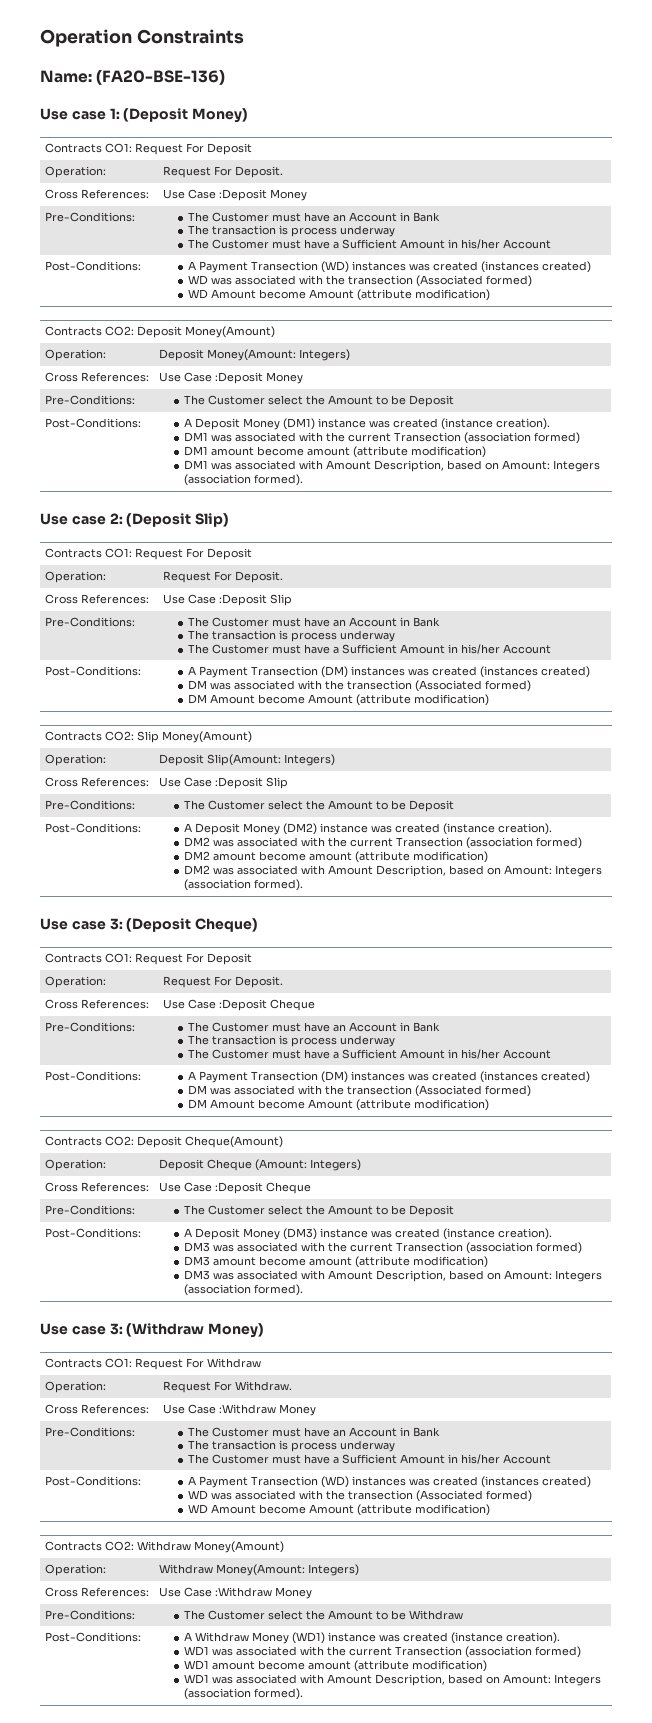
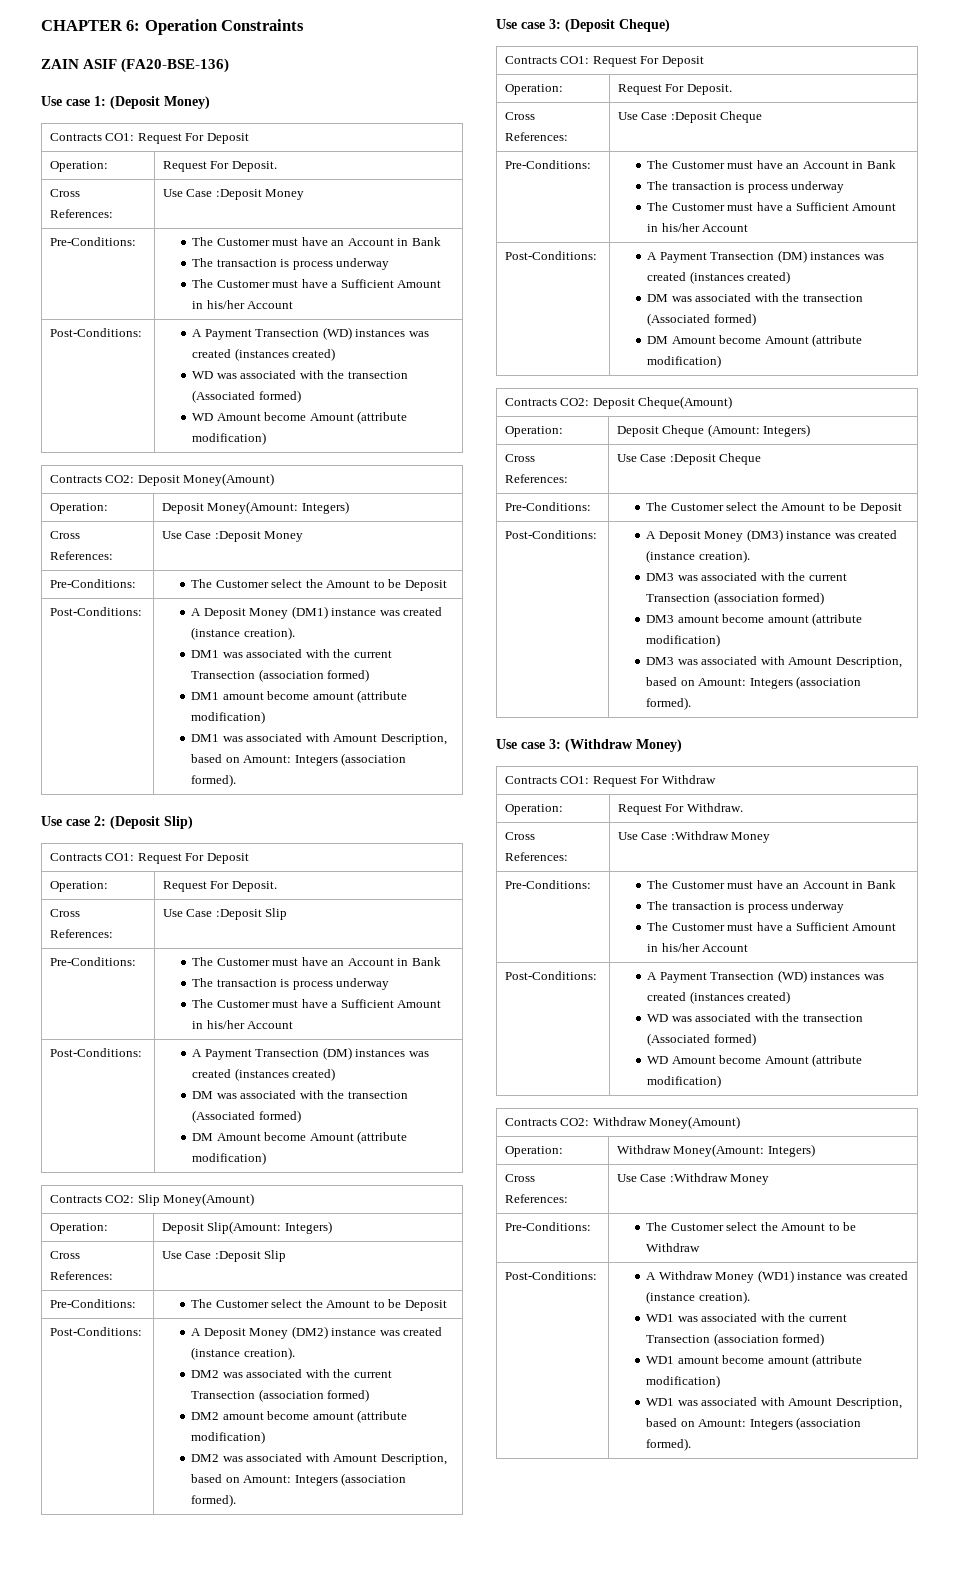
(40, 38) none -> [41,20,141,31] CHAPTER 6:
[40,70,92,83] Name: -> [41,59,118,69] ZAIN ASIF

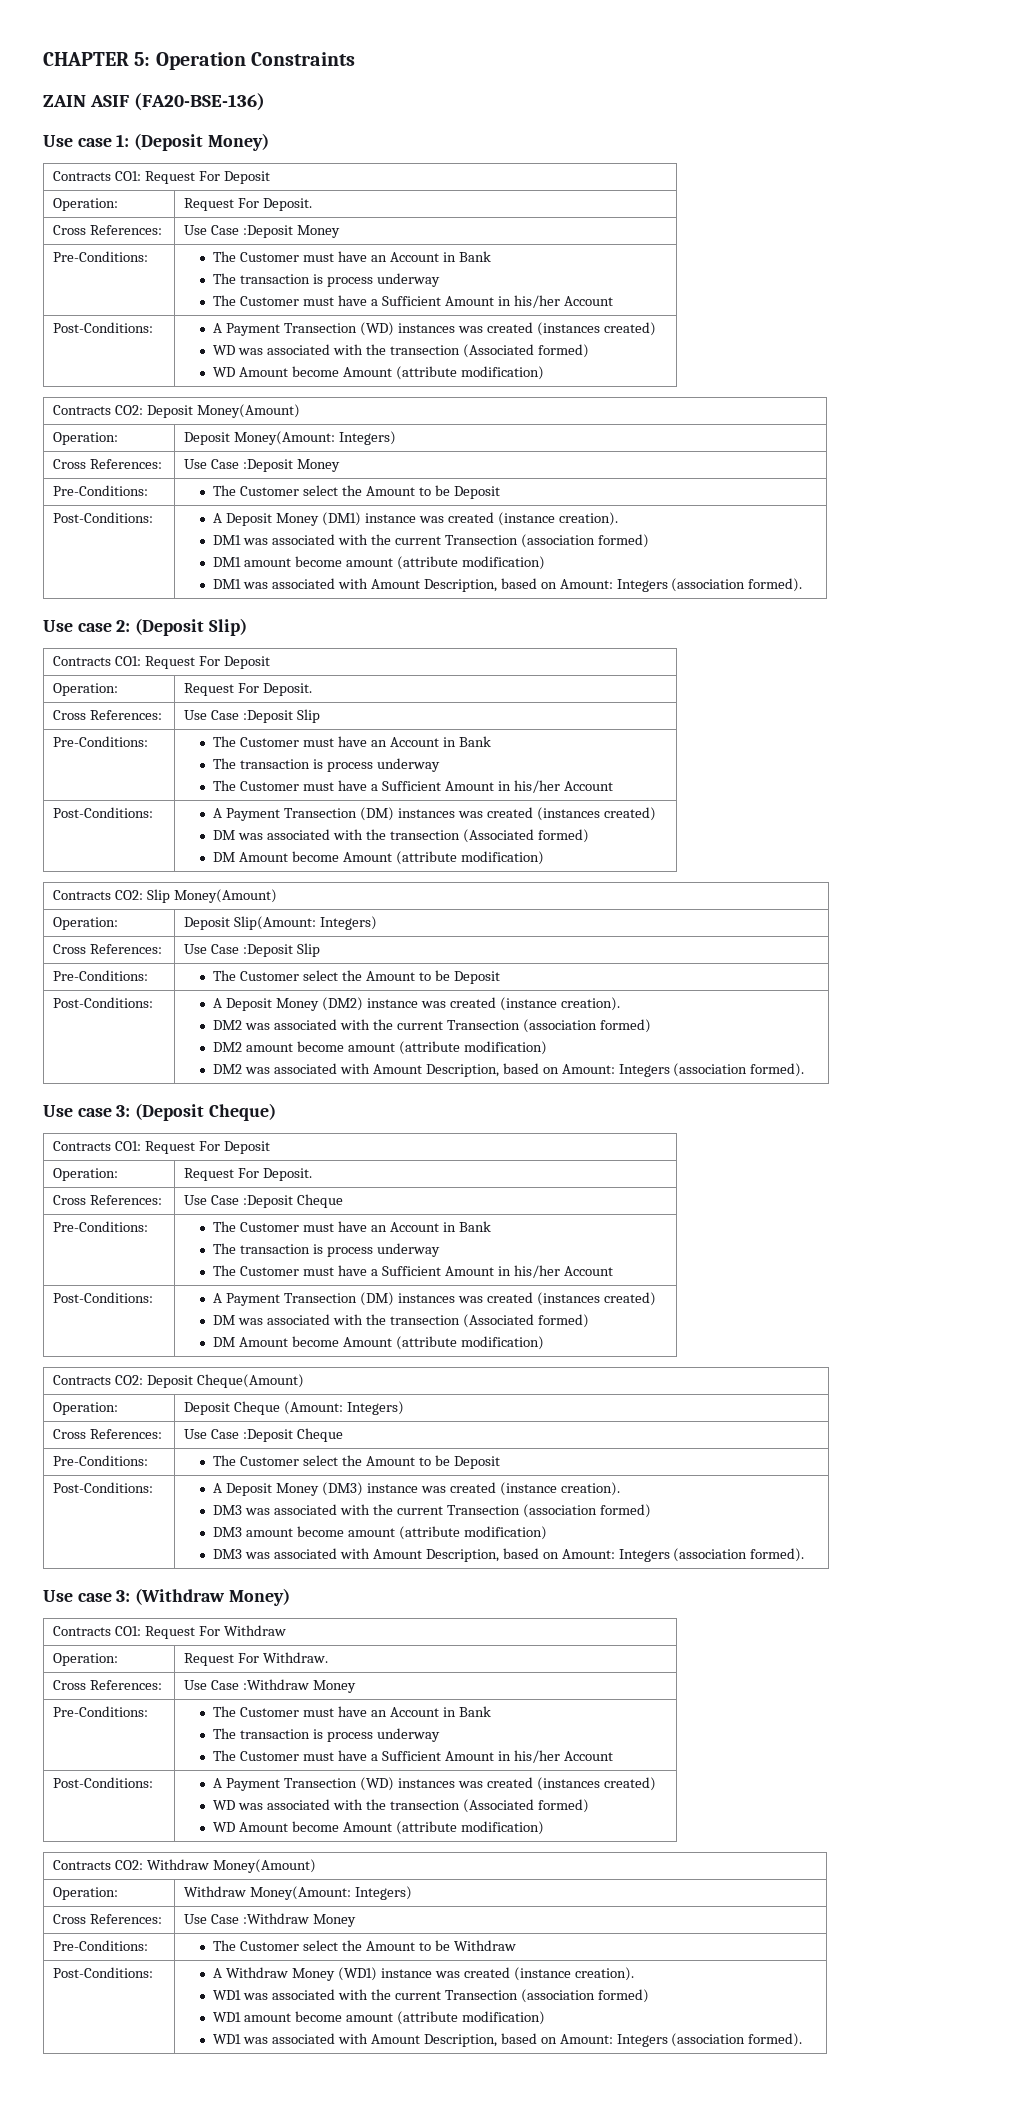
[126,20,141,31] 6: -> [134,52,151,66] 5:

